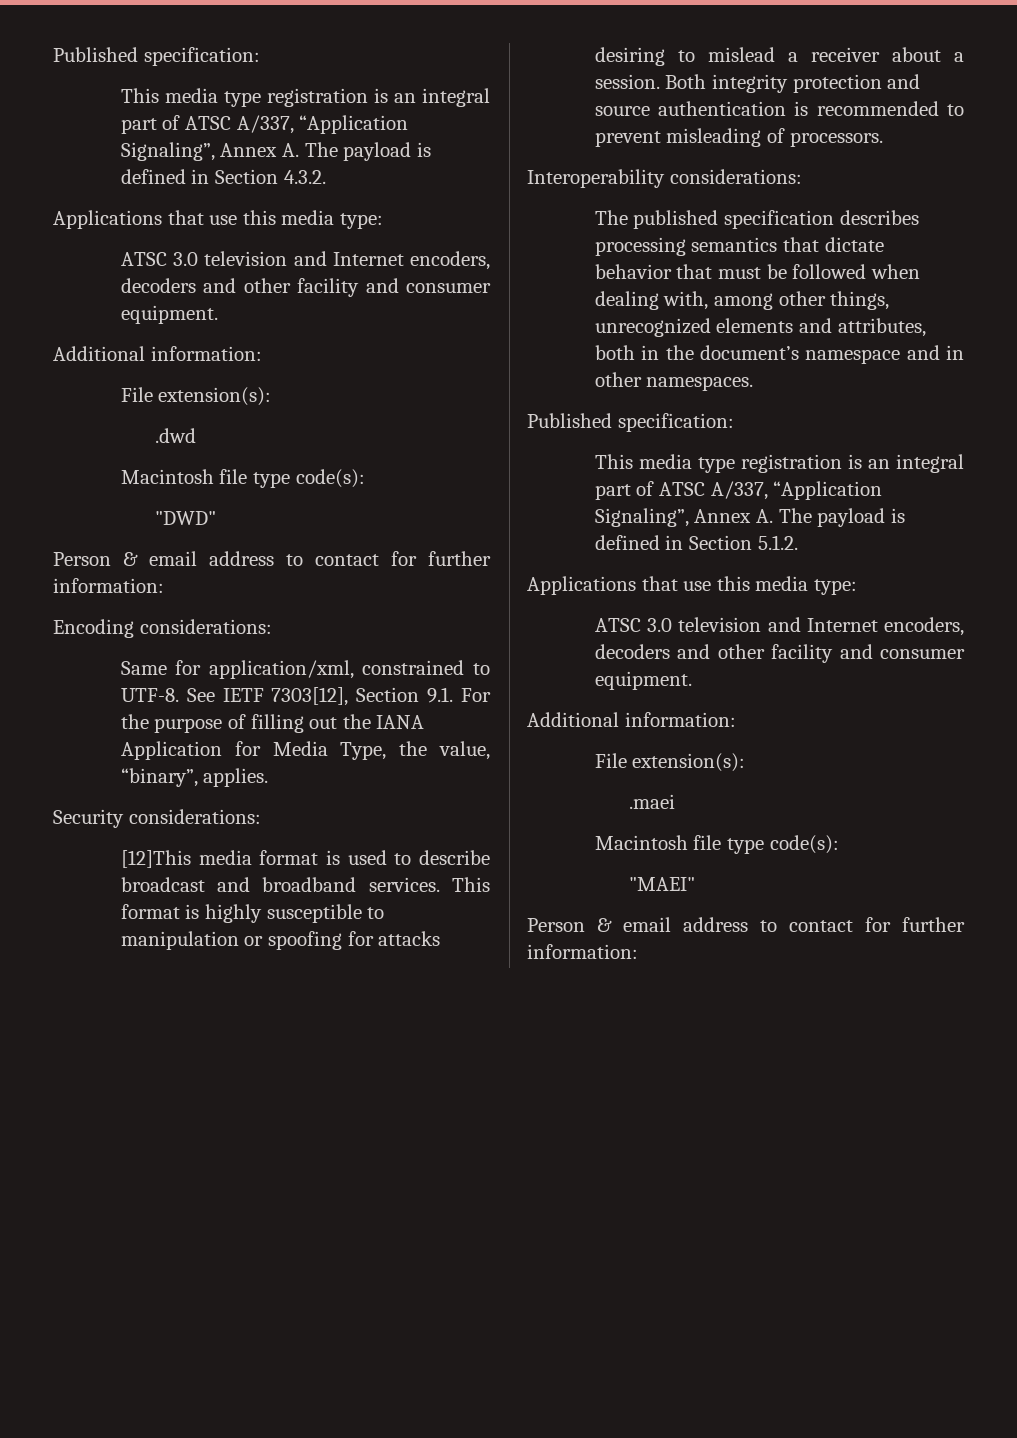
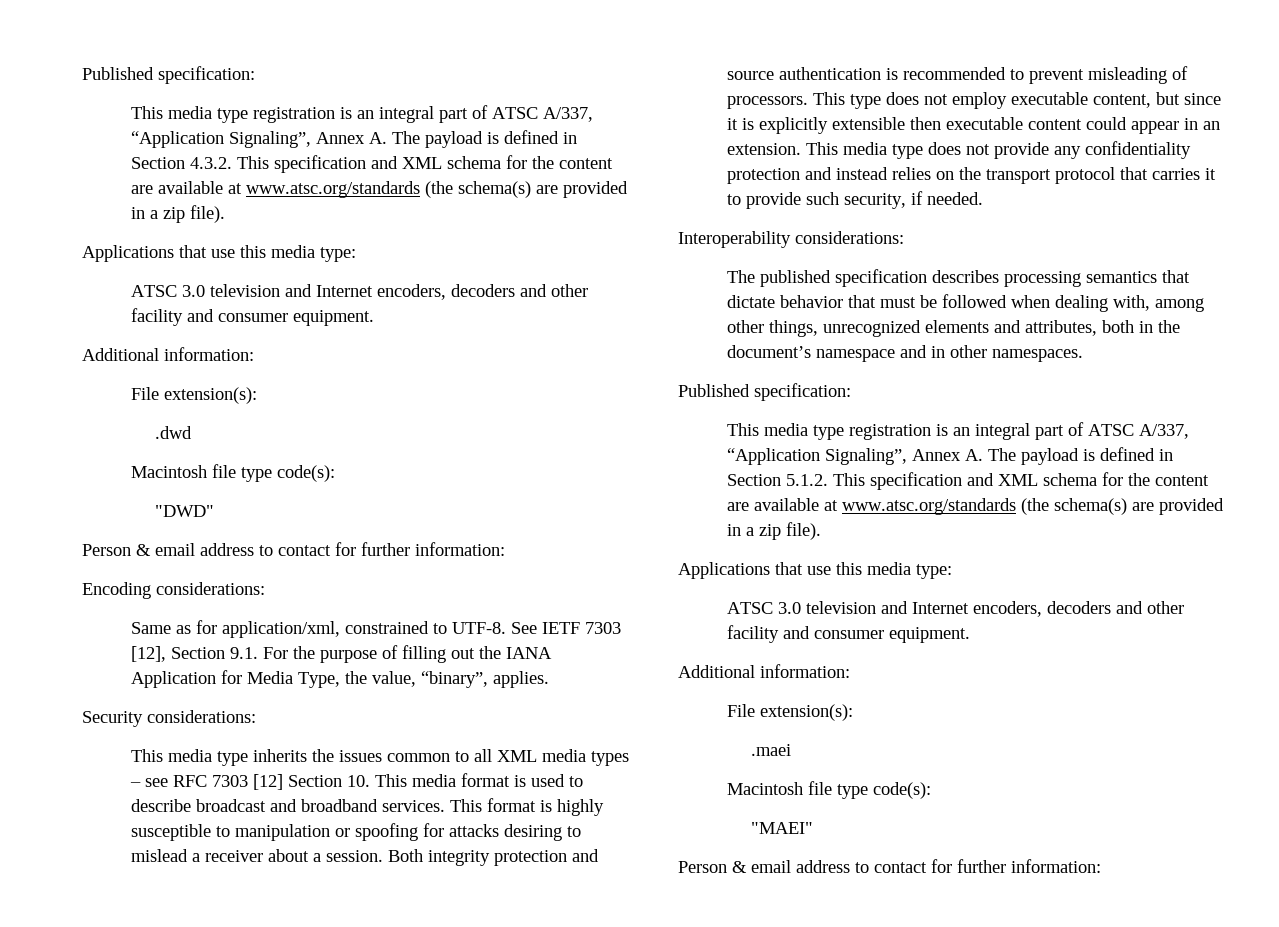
(326, 177) none -> [236,155,613,173] [130,181,628,198] [130,205,225,223] This specification and XML schema for the content are available at www.atsc.org/standards (the schema(s) are provided in a zip file).
(167, 668) none -> [175,625,191,634] as
[271,687,349,706] 7303[12], -> [584,622,621,634] [130,646,166,662] 7303 [12],
[120,850,191,868] [12]This -> [130,749,629,766] [129,774,407,790] This media type inherits the issues common to all XML media types – see RFC 7303 [12] Section 10. This
(883, 139) none -> [812,92,1221,109] [726,117,1220,134] [726,141,1191,159] [726,167,1216,184] [726,191,983,209] This type does not employ executable content, but since it is explicitly extensible then executable content could appear in an extension. This media type does not provide any confidentiality protection and instead relies on the transport protocol that carries it to provide such security, if needed.
(798, 542) none -> [832,472,1209,490] [726,498,1224,515] [726,522,821,540] This specification and XML schema for the content are available at www.atsc.org/standards (the schema(s) are provided in a zip file).

